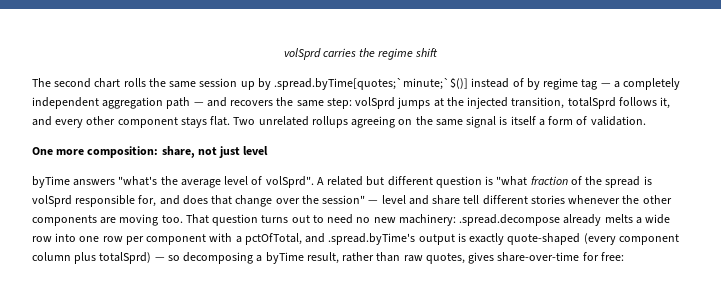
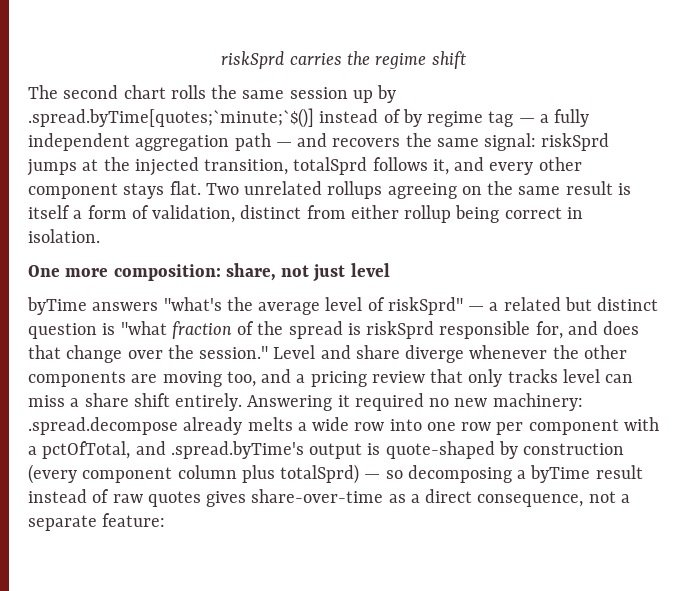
[283,48,321,60] volSprd -> [221,51,285,69] riskSprd
[623,78,681,90] completely -> [554,109,590,127] fully
[326,97,396,109] step: volSprd -> [484,133,610,151] signal: riskSprd
[466,116,497,128] signal -> [565,181,613,195] result
[590,116,646,126] validation. -> [152,205,583,223] [28,229,100,243] validation, distinct from either rollup being correct in isolation.
[265,176,324,188] volSprd". A -> [387,297,499,315] riskSprd" — a
[387,176,433,186] different -> [597,297,659,311] distinct
[32,195,72,207] volSprd -> [366,321,435,339] riskSprd
[322,195,565,205] session" — level and share tell different stories -> [199,345,465,363] session." Level and share diverge
[161,214,354,226] too. That question turns out to need -> [226,369,634,387] [28,393,424,411] too, and a pricing review that only tracks level can miss a share shift entirely. Answering it required
[469,233,581,245] exactly quote-shaped -> [385,441,625,459] quote-shaped by construction
[306,252,624,264] result, rather than raw quotes, gives share-over-time for free: -> [595,465,643,479] [28,489,630,507] [28,513,166,531] result instead of raw quotes gives share-over-time as a direct consequence, not a separate feature:

